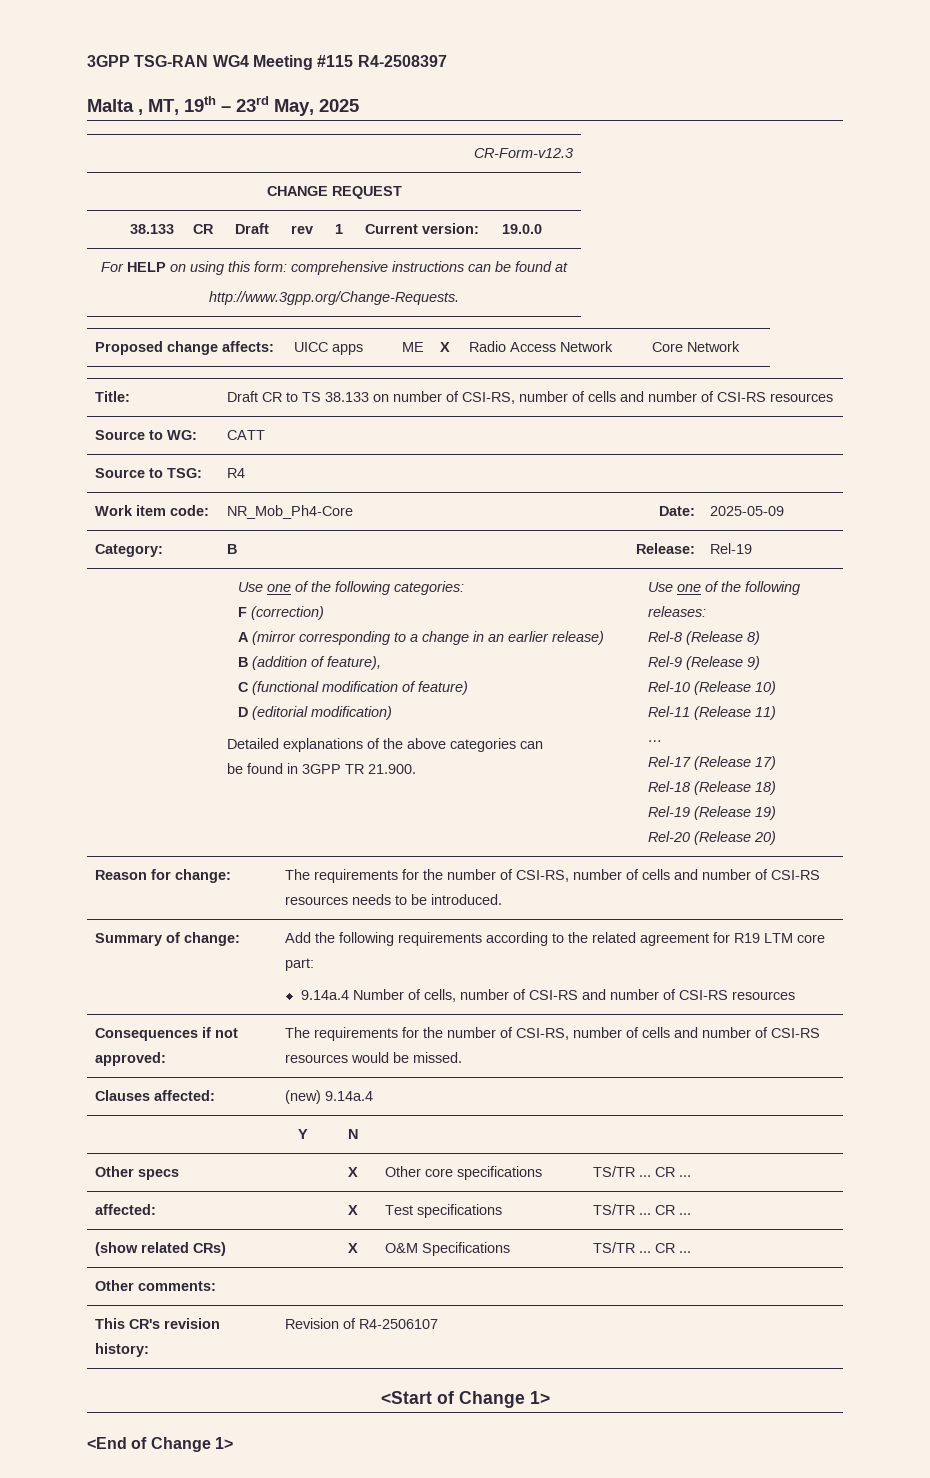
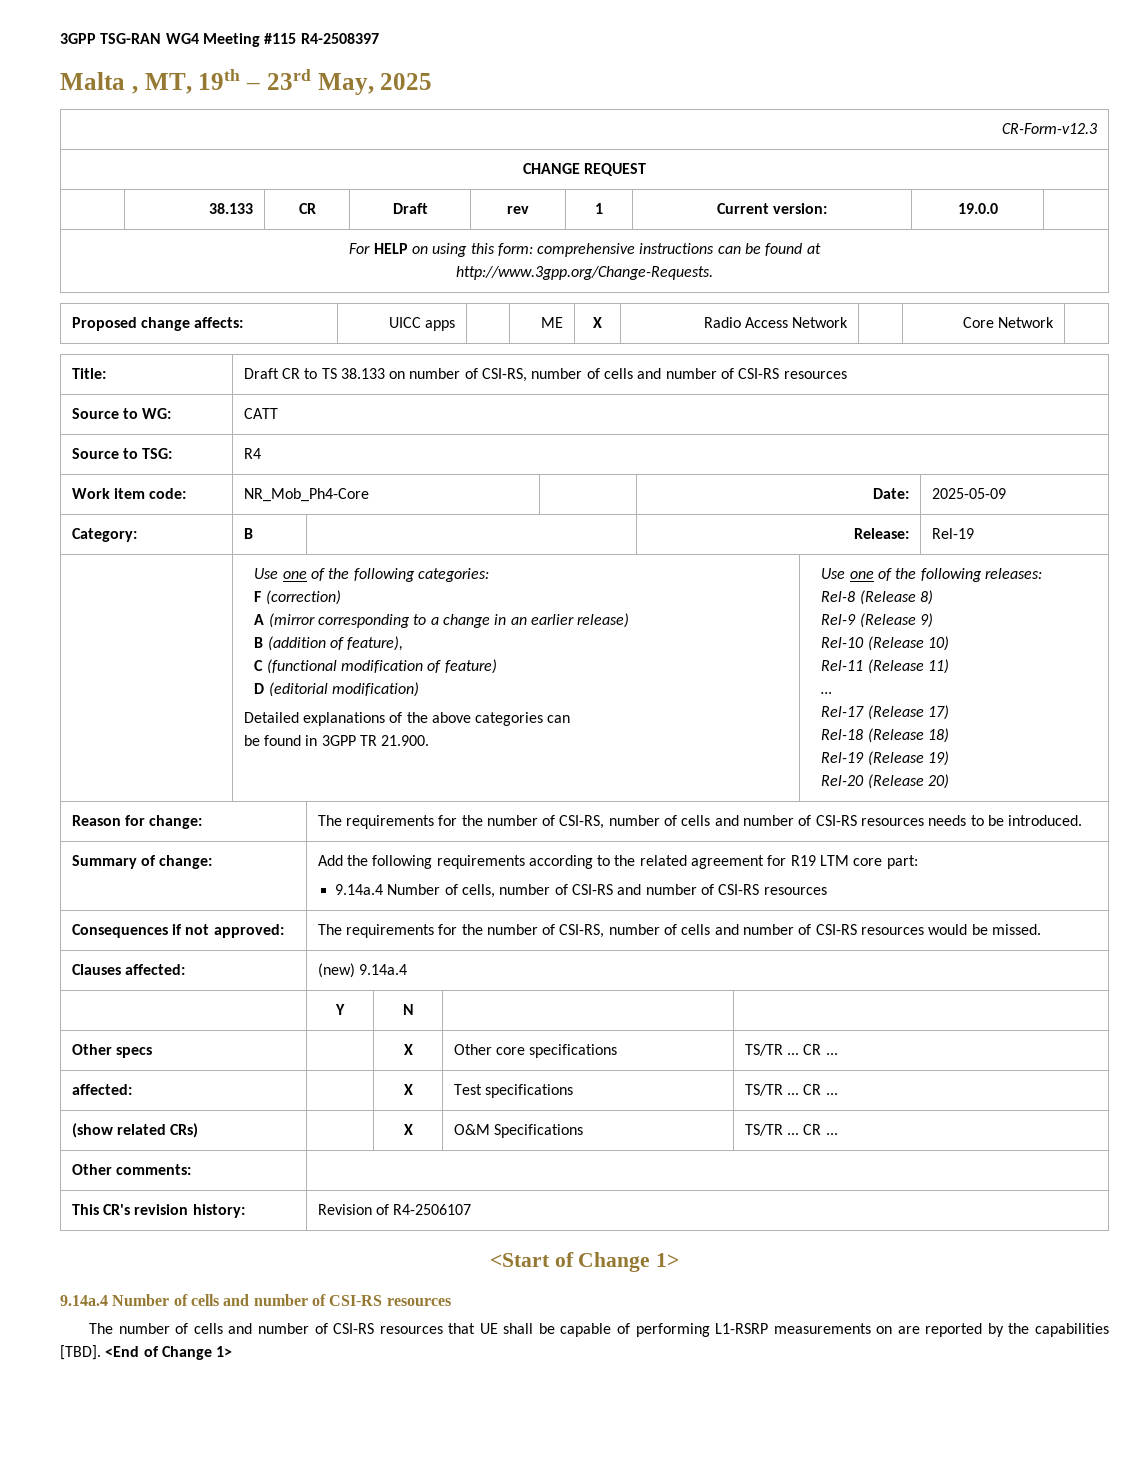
(550, 1397) none -> [60,1294,451,1306] [89,1323,1110,1337] [60,1345,101,1360] 9.14a.4 Number of cells and number of CSI-RS resources // The number of cells and number of CSI-RS resources that UE shall be capable of performing L1-RSRP measurements on are reported by the capabilities [TBD].

